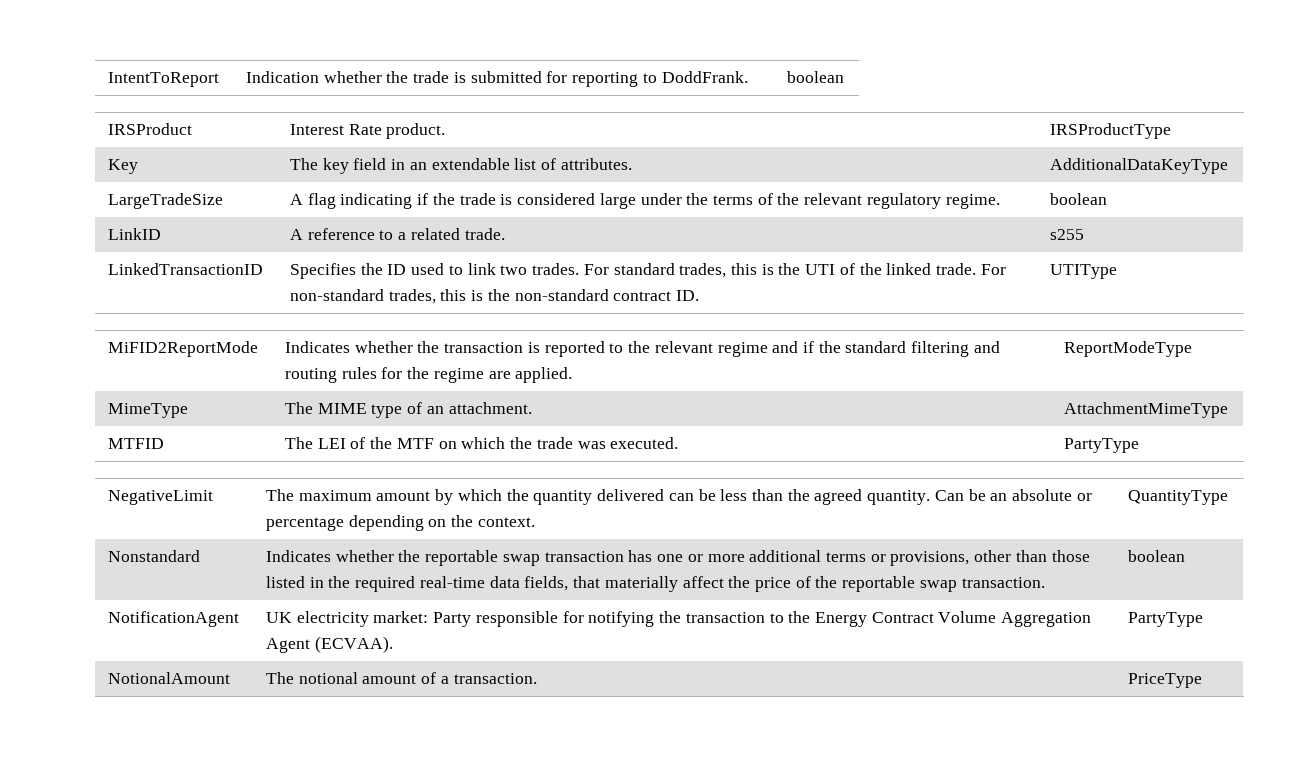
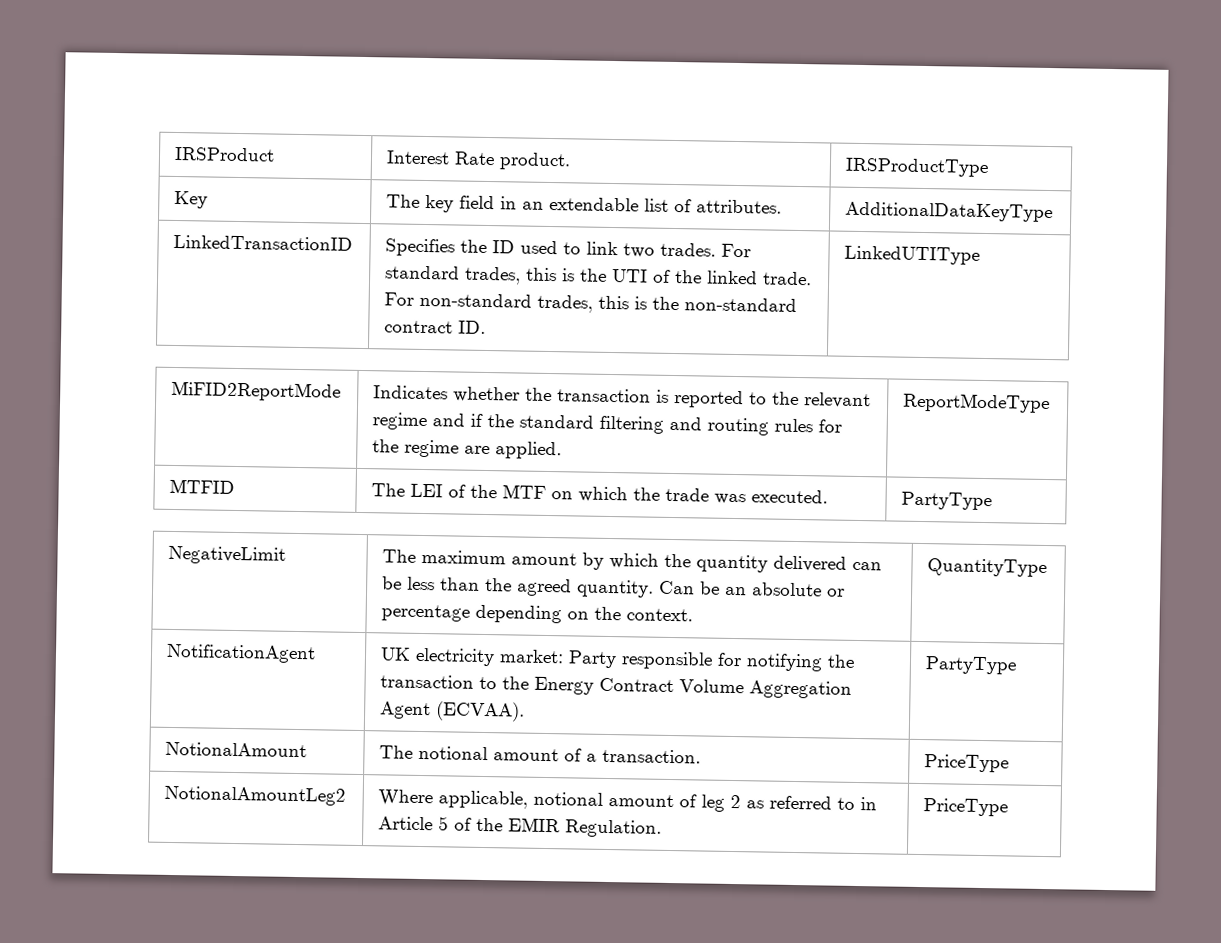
[108,72,220,87] [246,71,748,87] [787,71,845,83] IntentToReport | Indication whether the trade is submitted for reporting to DoddFrank. | boolean // -> (174, 154) none
[108,193,224,209] [290,193,1000,209] [1050,193,1108,205] [108,228,162,240] [290,228,505,240] [1050,229,1085,240] // LargeTradeSize | A flag indicating if the trade is considered large under the terms of the relevant regulatory regime. | boolean // LinkID | A reference to a related trade. | s255 -> (1054, 212) none
[1050,264,1118,279] UTIType -> [844,245,981,265] LinkedUTIType
[108,403,189,418] [285,402,532,418] [1064,402,1229,418] // MimeType | The MIME type of an attachment. | AttachmentMimeType -> (1051, 403) none
[108,550,201,562] [266,550,1090,566] [266,576,1045,592] [1128,550,1186,562] // Nonstandard | Indicates whether the reportable swap transaction has one or more additional terms or provisions, other than those listed in the required real-time data fields, that materially affect the price of the reportable swap transaction. | boolean -> (1048, 568) none
(1203, 680) none -> [164,785,347,806] [378,789,878,812] [378,816,663,838] [923,798,1009,817] // NotionalAmountLeg2 | Where applicable, notional amount of leg 2 as referred to in Article 5 of the EMIR Regulation. | PriceType

